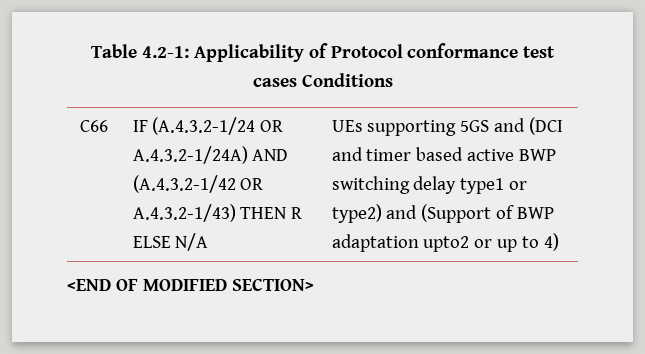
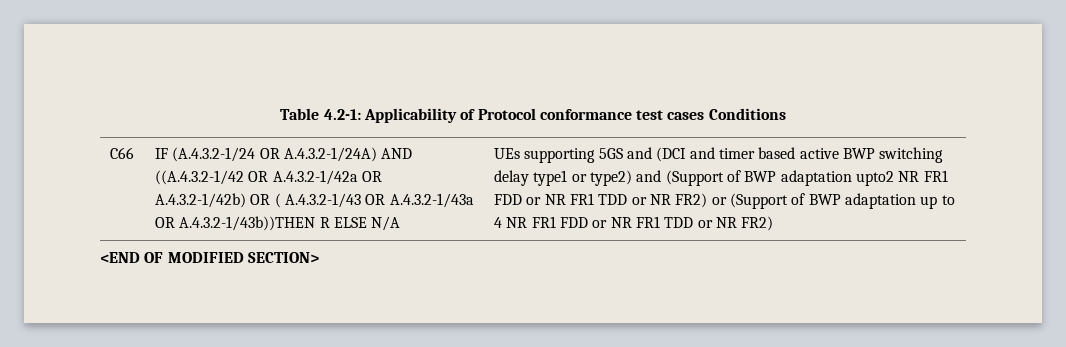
[132,175,264,193] [132,204,287,222] (A.4.3.2-1/42 OR A.4.3.2-1/43) THEN -> [155,170,382,185] [155,193,474,208] [155,216,316,231] ((A.4.3.2-1/42 OR A.4.3.2-1/42a OR A.4.3.2-1/42b) OR ( A.4.3.2-1/43 OR A.4.3.2-1/43a OR A.4.3.2-1/43b))THEN
[474,233,560,252] or up to 4) -> [898,170,948,182] [494,193,955,209] [494,216,774,231] NR FR1 FDD or NR FR1 TDD or NR FR2) or (Support of BWP adaptation up to 4 NR FR1 FDD or NR FR1 TDD or NR FR2)

